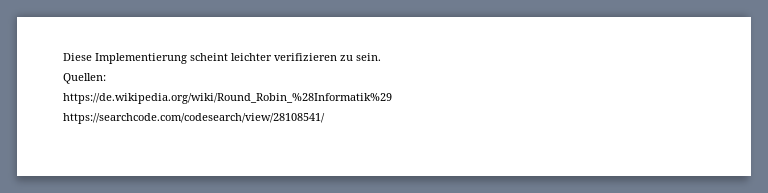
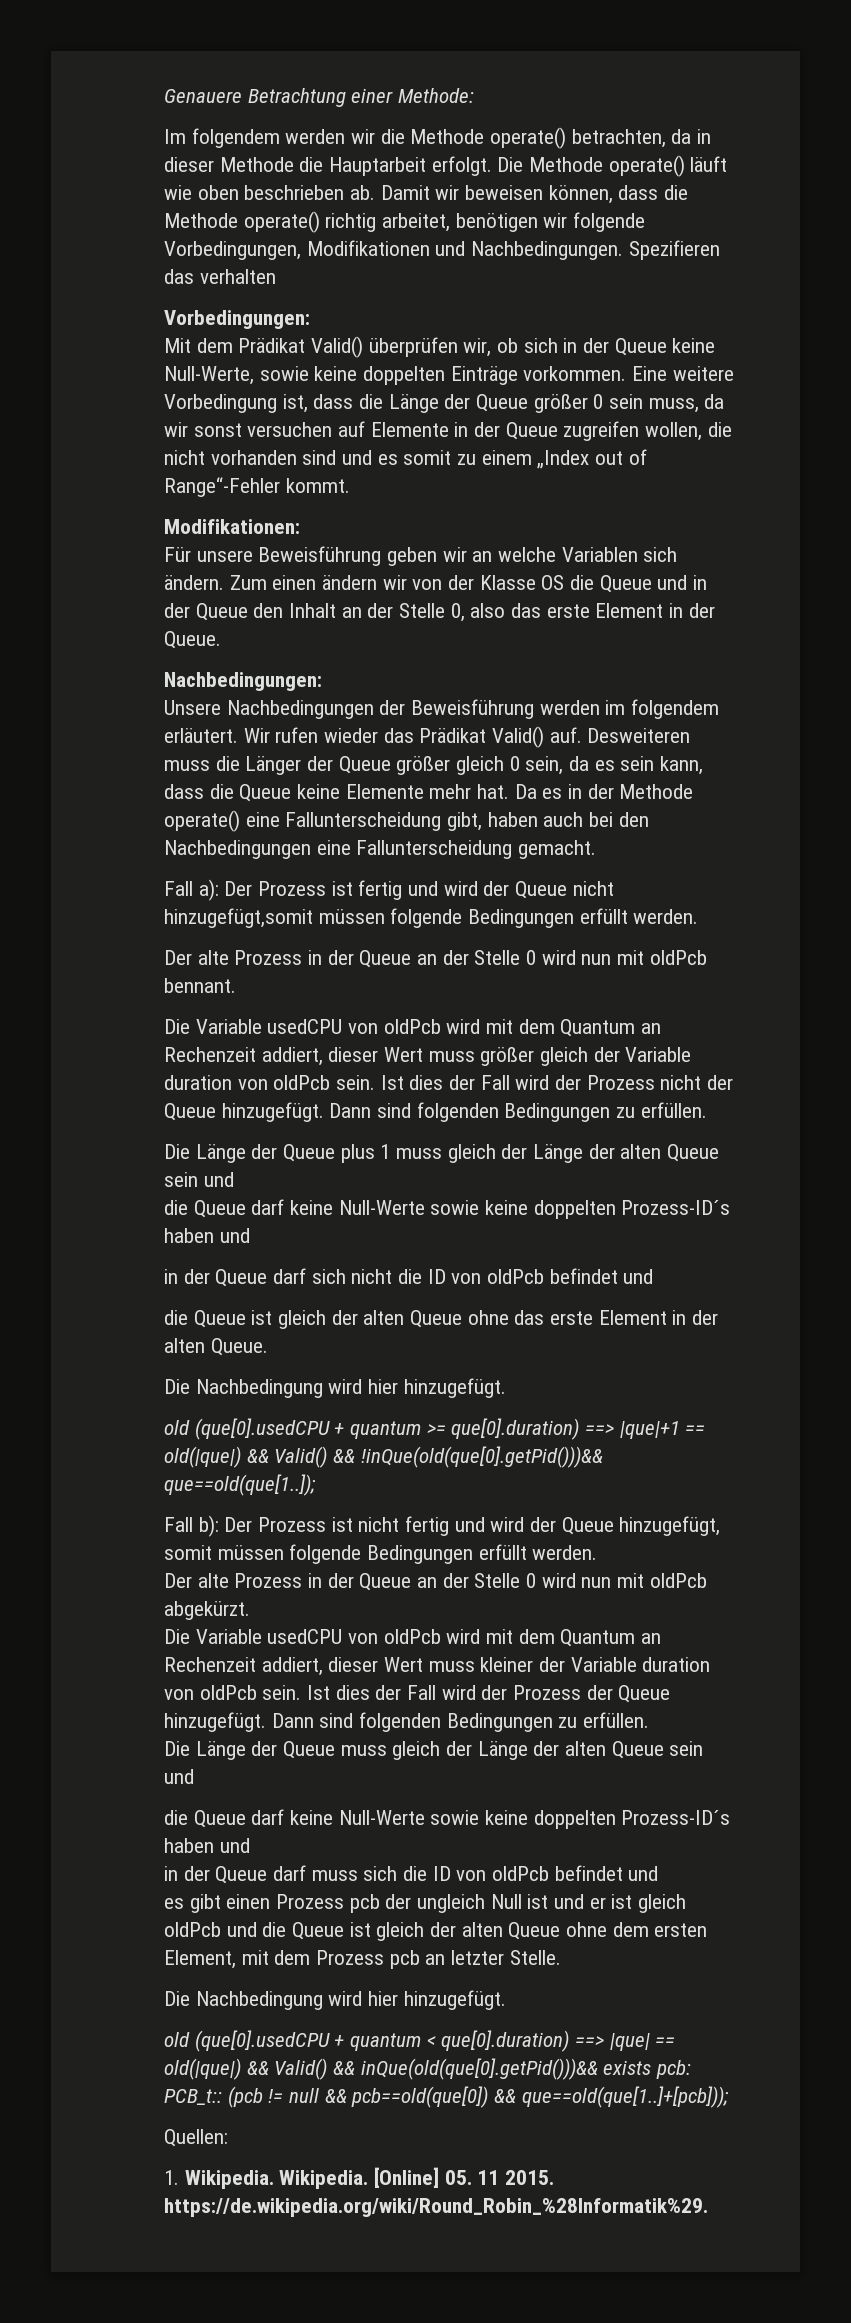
[63,53,381,64] [63,73,106,84] [63,93,392,104] [63,113,325,124] Diese Implementierung scheint leichter verifizieren zu sein. // Quellen: // https://de.wikipedia.org/wiki/Round_Robin_%28Informatik%29 // https://searchcode.com/codesearch/view/28108541/ -> [164,88,475,107] [164,127,712,149] [164,155,728,177] [164,185,689,204] [164,211,646,233] [164,240,720,260] [164,269,276,284] [164,310,310,329] [164,336,716,358] [164,366,734,385] [164,394,725,413] [164,421,732,441] [164,449,647,469] [164,477,350,497] [164,519,300,534] [164,546,678,566] [164,575,708,593] [164,603,715,622] [164,631,221,649] [164,672,322,691] [164,699,720,719] [164,726,691,748] [164,756,704,775] [164,784,694,802] [164,810,649,832] [164,840,597,859] [164,879,614,901] [164,908,699,928] [164,950,707,968] [164,978,236,993] [164,1019,662,1037] [164,1047,692,1066] [164,1075,734,1090] [164,1102,707,1122] [164,1144,720,1163] [164,1172,234,1187] [164,1199,731,1219] [164,1228,250,1243] [164,1268,654,1287] [164,1310,719,1329] [164,1338,268,1356] [164,1378,506,1398] [164,1418,706,1440] [164,1446,603,1468] [164,1474,316,1496] [164,1515,721,1537] [164,1544,598,1564] [164,1573,707,1591] [164,1601,250,1620] [164,1629,662,1647] [164,1657,711,1676] [164,1685,671,1703] [164,1712,650,1732] [164,1741,704,1760] [164,1769,194,1784] [164,1809,731,1829] [164,1838,250,1853] [164,1865,659,1884] [164,1894,687,1913] [164,1922,708,1941] [164,1950,561,1969] [164,1990,506,2010] [164,2030,676,2052] [164,2058,692,2080] [164,2086,729,2108] [164,2129,228,2147] [164,2167,555,2189] [164,2198,708,2217] Genauere Betrachtung einer Methode: // Im folgendem werden wir die Methode operate() betrachten, da in dieser Methode die Hauptarbeit erfolgt. Die Methode operate() läuft wie oben beschrieben ab. Damit wir beweisen können, dass die Methode operate() richtig arbeitet, benötigen wir folgende Vorbedingungen, Modifikationen und Nachbedingungen. Spezifieren das verhalten // Vorbedingungen: // Mit dem Prädikat Valid() überprüfen wir, ob sich in der Queue keine Null-Werte, sowie keine doppelten Einträge vorkommen. Eine weitere Vorbedingung ist, dass die Länge der Queue größer 0 sein muss, da wir sonst versuchen auf Elemente in der Queue zugreifen wollen, die nicht vorhanden sind und es somit zu einem „Index out of Range“-Fehler kommt. // Modifikationen: // Für unsere Beweisführung geben wir an welche Variablen sich ändern. Zum einen ändern wir von der Klasse OS die Queue und in der Queue den Inhalt an der Stelle 0, also das erste Element in der Queue. // Nachbedingungen: // Unsere Nachbedingungen der Beweisführung werden im folgendem erläutert. Wir rufen wieder das Prädikat Valid() auf. Desweiteren muss die Länger der Queue größer gleich 0 sein, da es sein kann, dass die Queue keine Elemente mehr hat. Da es in der Methode operate() eine Fallunterscheidung gibt, haben auch bei den Nachbedingungen eine Fallunterscheidung gemacht. // Fall a): Der Prozess ist fertig und wird der Queue nicht hinzugefügt,somit müssen folgende Bedingungen erfüllt werden. // Der alte Prozess in der Queue an der Stelle 0 wird nun mit oldPcb bennant. // Die Variable usedCPU von oldPcb wird mit dem Quantum an Rechenzeit addiert, dieser Wert muss größer gleich der Variable duration von oldPcb sein. Ist dies der Fall wird der Prozess nicht der Queue hinzugefügt. Dann sind folgenden Bedingungen zu erfüllen. // Die Länge der Queue plus 1 muss gleich der Länge der alten Queue sein und // die Queue darf keine Null-Werte sowie keine doppelten Prozess-ID´s haben und // in der Queue darf sich nicht die ID von oldPcb befindet und // die Queue ist gleich der alten Queue ohne das erste Element in der alten Queue. // Die Nachbedingung wird hier hinzugefügt. // old (que[0].usedCPU + quantum >= que[0].duration) ==> |que|+1 == old(|que|) && Valid() && !inQue(old(que[0].getPid()))&& que==old(que[1..]); // Fall b): Der Prozess ist nicht fertig und wird der Queue hinzugefügt, somit müssen folgende Bedingungen erfüllt werden. // Der alte Prozess in der Queue an der Stelle 0 wird nun mit oldPcb abgekürzt. // Die Variable usedCPU von oldPcb wird mit dem Quantum an Rechenzeit addiert, dieser Wert muss kleiner der Variable duration von oldPcb sein. Ist dies der Fall wird der Prozess der Queue hinzugefügt. Dann sind folgenden Bedingungen zu erfüllen. // Die Länge der Queue muss gleich der Länge der alten Queue sein und // die Queue darf keine Null-Werte sowie keine doppelten Prozess-ID´s haben und // in der Queue darf muss sich die ID von oldPcb befindet und // es gibt einen Prozess pcb der ungleich Null ist und er ist gleich oldPcb und die Queue ist gleich der alten Queue ohne dem ersten Element, mit dem Prozess pcb an letzter Stelle. // Die Nachbedingung wird hier hinzugefügt. // old (que[0].usedCPU + quantum < que[0].duration) ==> |que| == old(|que|) && Valid() && inQue(old(que[0].getPid()))&& exists pcb: PCB_t:: (pcb != null && pcb==old(que[0]) && que==old(que[1..]+[pcb])); // Quellen: // 1. Wikipedia. Wikipedia. [Online] 05. 11 2015. https://de.wikipedia.org/wiki/Round_Robin_%28Informatik%29.

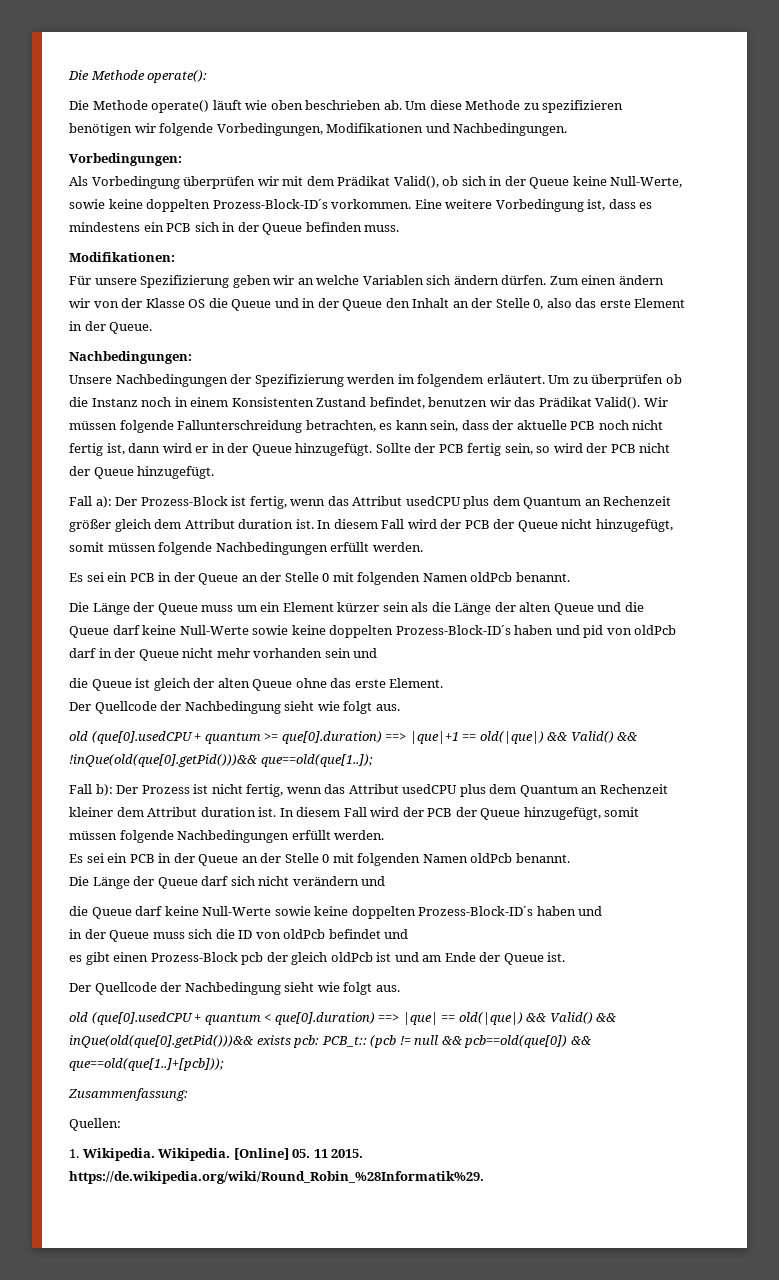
[164,88,475,107] [164,127,712,149] [164,156,492,176] Genauere Betrachtung einer Methode: // Im folgendem werden wir die Methode operate() betrachten, da in dieser Methode die Hauptarbeit erfolgt. -> [68,70,208,83] Die Methode operate(): //
[380,185,689,204] [164,211,451,233] Damit wir beweisen können, dass die Methode operate() richtig arbeitet, -> [405,100,624,113] Um diese Methode zu spezifizieren
[628,240,720,260] [164,269,276,284] [164,310,310,329] [164,336,492,358] Spezifieren das verhalten // Vorbedingungen: // Mit dem Prädikat Valid() überprüfen wir, -> [69,153,182,166] [69,176,439,189] // Vorbedingungen: // Als Vorbedingung überprüfen wir mit dem Prädikat Valid(),
[450,366,518,385] Einträge -> [212,199,328,209] Prozess-Block-ID´s
[359,394,725,413] [164,421,732,441] [164,449,647,469] [164,477,350,497] die Länge der Queue größer 0 sein muss, da wir sonst versuchen auf Elemente in der Queue zugreifen wollen, die nicht vorhanden sind und es somit zu einem „Index out of Range“-Fehler kommt. -> [639,202,653,209] [69,222,400,235] es mindestens ein PCB sich in der Queue befinden muss.
[258,546,382,566] Beweisführung -> [140,275,230,288] Spezifizierung
[164,575,224,590] ändern. -> [453,275,547,285] ändern dürfen.
[411,699,535,719] Beweisführung -> [254,374,344,387] Spezifizierung
[243,726,691,748] [164,756,704,775] [164,784,694,802] [164,810,649,832] [164,840,597,859] [164,879,614,901] [164,908,699,928] [164,950,707,968] [164,978,236,993] [164,1019,662,1037] [164,1047,692,1066] [164,1075,734,1090] [164,1102,707,1122] [164,1144,720,1163] [164,1172,234,1187] [164,1199,731,1219] [164,1228,250,1243] [164,1268,618,1287] Wir rufen wieder das Prädikat Valid() auf. Desweiteren muss die Länger der Queue größer gleich 0 sein, da es sein kann, dass die Queue keine Elemente mehr hat. Da es in der Methode operate() eine Fallunterscheidung gibt, haben auch bei den Nachbedingungen eine Fallunterscheidung gemacht. // Fall a): Der Prozess ist fertig und wird der Queue nicht hinzugefügt,somit müssen folgende Bedingungen erfüllt werden. // Der alte Prozess in der Queue an der Stelle 0 wird nun mit oldPcb bennant. // Die Variable usedCPU von oldPcb wird mit dem Quantum an Rechenzeit addiert, dieser Wert muss größer gleich der Variable duration von oldPcb sein. Ist dies der Fall wird der Prozess nicht der Queue hinzugefügt. Dann sind folgenden Bedingungen zu erfüllen. // Die Länge der Queue plus 1 muss gleich der Länge der alten Queue sein und // die Queue darf keine Null-Werte sowie keine doppelten Prozess-ID´s haben und // in der Queue darf sich nicht die ID von oldPcb befindet -> [548,374,682,387] [69,397,668,409] [69,420,664,433] [69,443,671,456] [69,466,215,479] [69,496,672,509] [69,519,673,532] [69,542,423,555] [69,572,570,585] [69,602,644,615] [69,625,677,638] [69,648,351,661] Um zu überprüfen ob die Instanz noch in einem Konsistenten Zustand befindet, benutzen wir das Prädikat Valid(). Wir müssen folgende Fallunterschreidung betrachten, es kann sein, dass der aktuelle PCB noch nicht fertig ist, dann wird er in der Queue hinzugefügt. Sollte der PCB fertig sein, so wird der PCB nicht der Queue hinzugefügt. // Fall a): Der Prozess-Block ist fertig, wenn das Attribut usedCPU plus dem Quantum an Rechenzeit größer gleich dem Attribut duration ist. In diesem Fall wird der PCB der Queue nicht hinzugefügt, somit müssen folgende Nachbedingungen erfüllt werden. // Es sei ein PCB in der Queue an der Stelle 0 mit folgenden Namen oldPcb benannt. // Die Länge der Queue muss um ein Element kürzer sein als die Länge der alten Queue und die Queue darf keine Null-Werte sowie keine doppelten Prozess-Block-ID´s haben und pid von oldPcb darf in der Queue nicht mehr vorhanden sein
[598,1310,719,1325] [164,1338,268,1356] [164,1378,506,1398] Element in der alten Queue. // Die Nachbedingung wird hier hinzugefügt. -> [389,678,444,688] [69,701,400,714] Element. // Der Quellcode der Nachbedingung sieht wie folgt aus.
[405,1516,525,1536] fertig und wird -> [246,784,668,797] [69,807,453,817] fertig, wenn das Attribut usedCPU plus dem Quantum an Rechenzeit kleiner dem Attribut duration ist. In diesem Fall wird der PCB
[367,1544,598,1564] [164,1573,707,1591] [164,1601,250,1620] [164,1629,662,1647] [164,1657,711,1676] [164,1685,671,1703] [164,1712,650,1732] [164,1741,704,1760] [164,1769,194,1784] [164,1809,731,1829] [164,1838,250,1853] [164,1865,307,1884] Bedingungen erfüllt werden. // Der alte Prozess in der Queue an der Stelle 0 wird nun mit oldPcb abgekürzt. // Die Variable usedCPU von oldPcb wird mit dem Quantum an Rechenzeit addiert, dieser Wert muss kleiner der Variable duration von oldPcb sein. Ist dies der Fall wird der Prozess der Queue hinzugefügt. Dann sind folgenden Bedingungen zu erfüllen. // Die Länge der Queue muss gleich der Länge der alten Queue sein und // die Queue darf keine Null-Werte sowie keine doppelten Prozess-ID´s haben und // in der Queue darf -> [177,830,385,843] [69,853,570,866] [69,876,386,889] [69,906,603,919] [69,929,150,942] Nachbedingungen erfüllt werden. // Es sei ein PCB in der Queue an der Stelle 0 mit folgenden Namen oldPcb benannt. // Die Länge der Queue darf sich nicht verändern und // die Queue darf keine Null-Werte sowie keine doppelten Prozess-Block-ID´s haben und // in der Queue
[276,1894,345,1909] Prozess -> [150,952,238,962] Prozess-Block
[417,1894,687,1913] [164,1922,708,1941] [164,1950,561,1969] [164,1990,506,2010] ungleich Null ist und er ist gleich oldPcb und die Queue ist gleich der alten Queue ohne dem ersten Element, mit dem Prozess pcb an letzter Stelle. // Die Nachbedingung wird hier hinzugefügt. -> [291,952,566,965] [69,982,400,995] gleich oldPcb ist und am Ende der Queue ist. // Der Quellcode der Nachbedingung sieht wie folgt aus.
(729, 2097) none -> [68,1088,188,1101] // Zusammenfassung:

